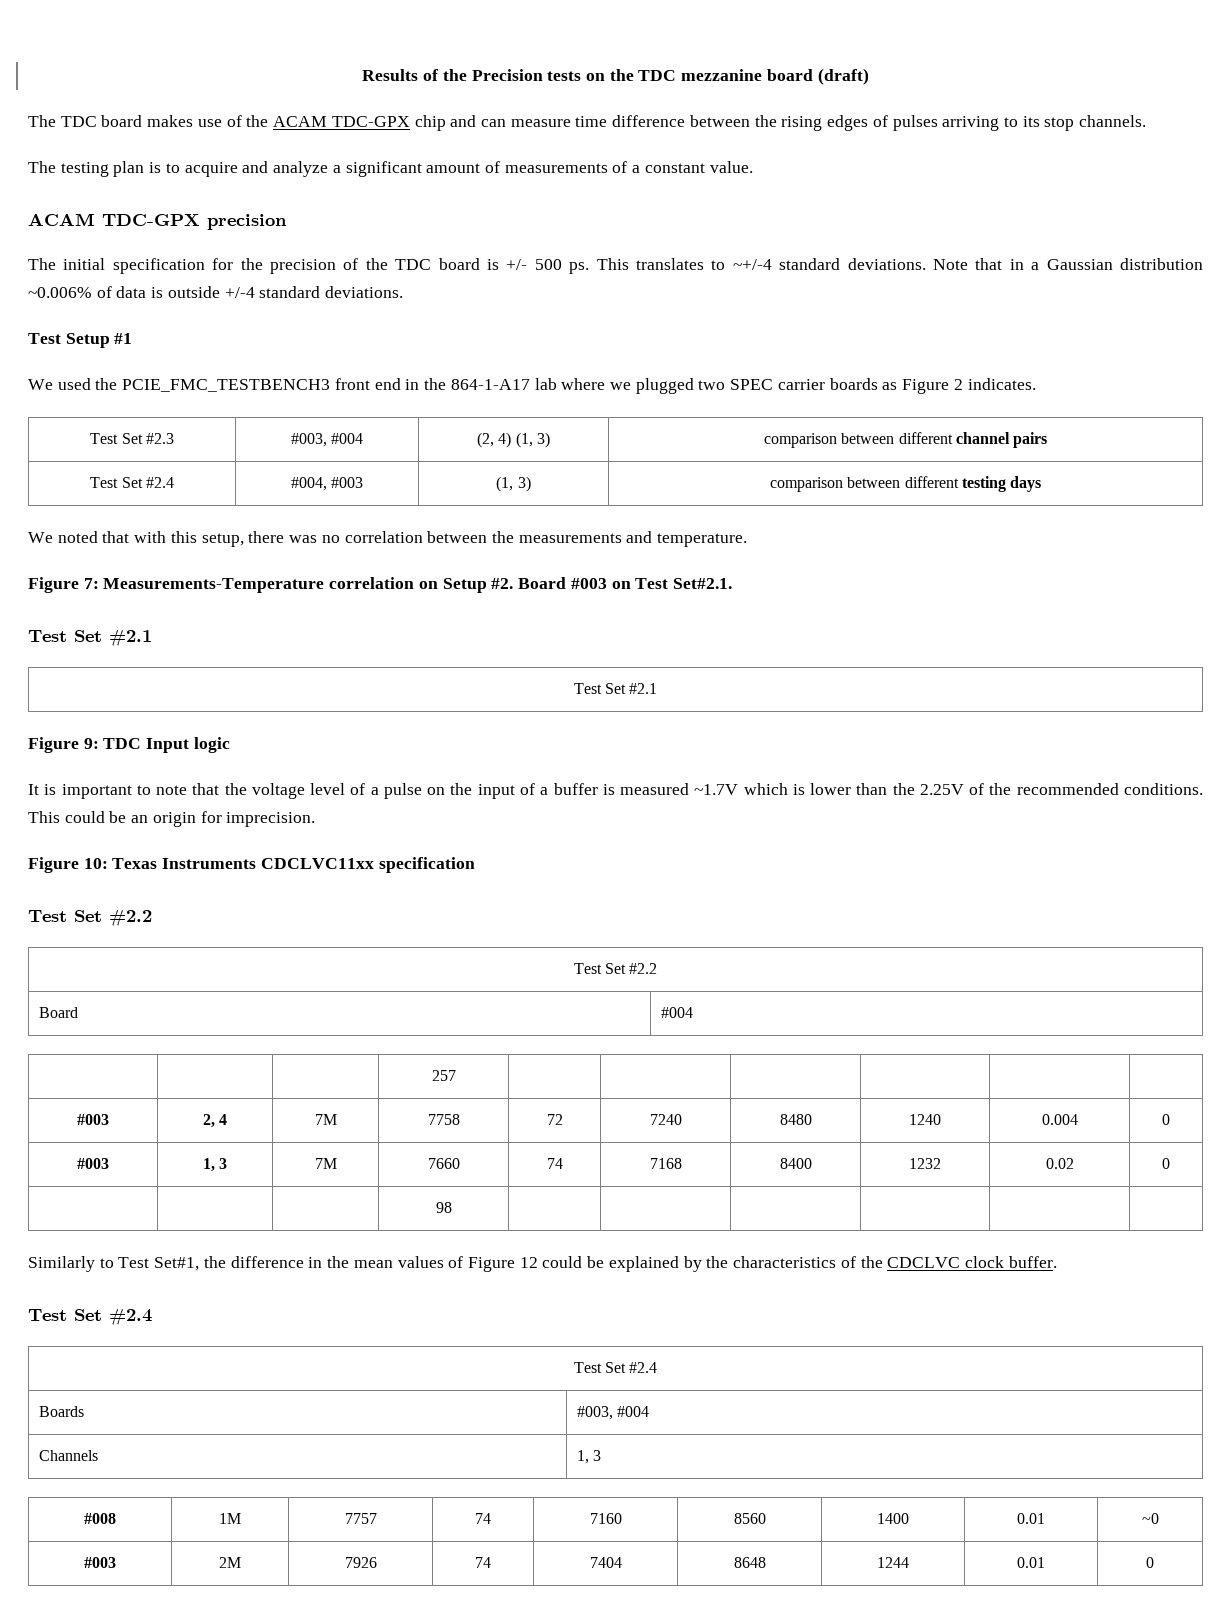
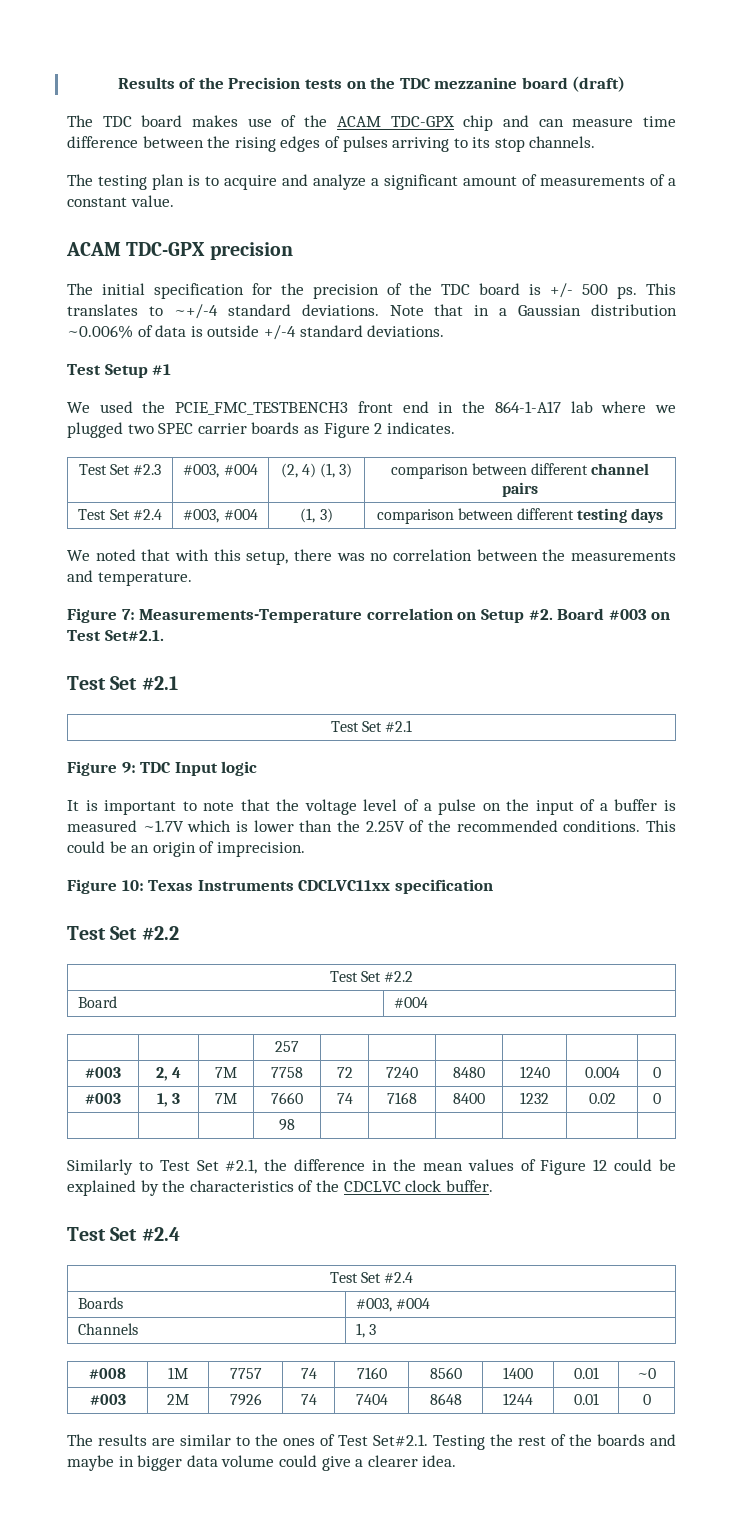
[290,477,364,491] #004, #003 -> [183,509,258,523] #003, #004
[200,811,222,823] for -> [199,841,215,853] of
[154,1257,200,1271] Set#1, -> [196,1159,258,1174] Set #2.1,
(1154, 1562) none -> [67,1434,676,1450] [67,1455,457,1471] // The results are similar to the ones of Test Set#2.1. Testing the rest of the boards and maybe in bigger data volume could give a clearer idea.

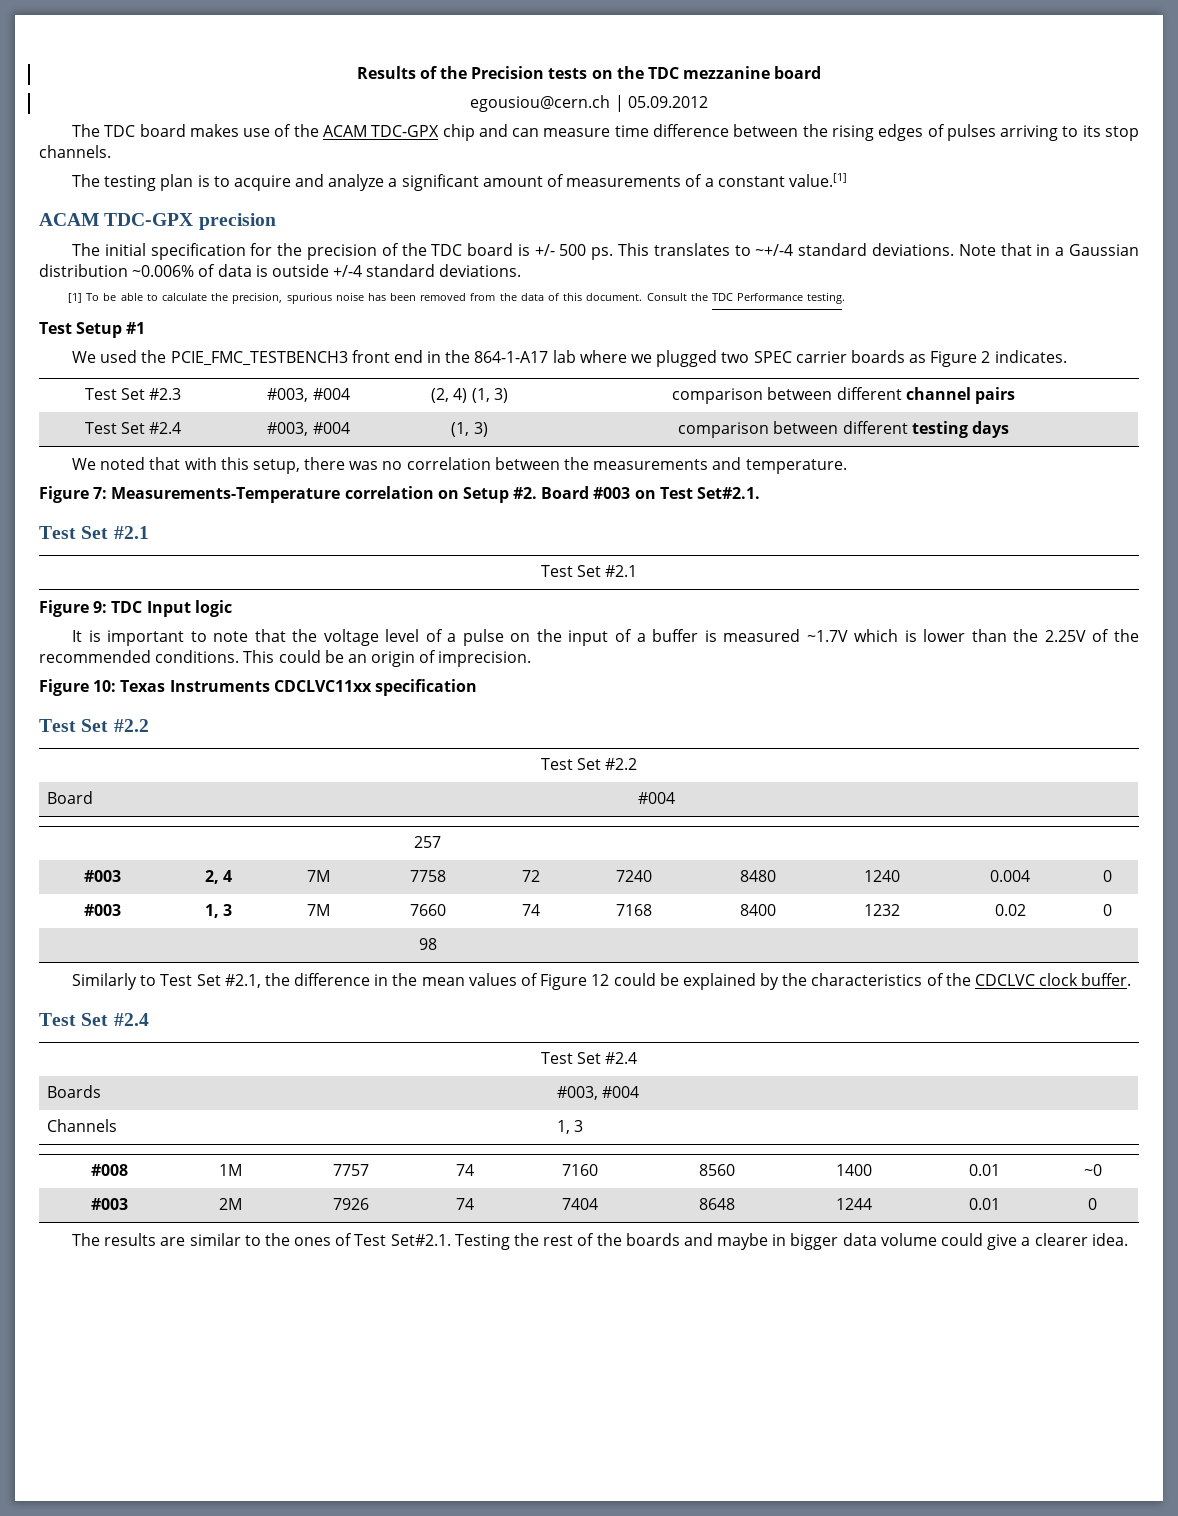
[572,76,626,92] (draft) -> [470,95,708,112] // egousiou@cern.ch | 05.09.2012
[130,195,174,207] value. -> [788,173,847,187] value.[1]
(445, 331) none -> [68,292,846,304] // [1] To be able to calculate the precision, spurious noise has been removed from the data of this document. Consult the TDC Performance testing.

